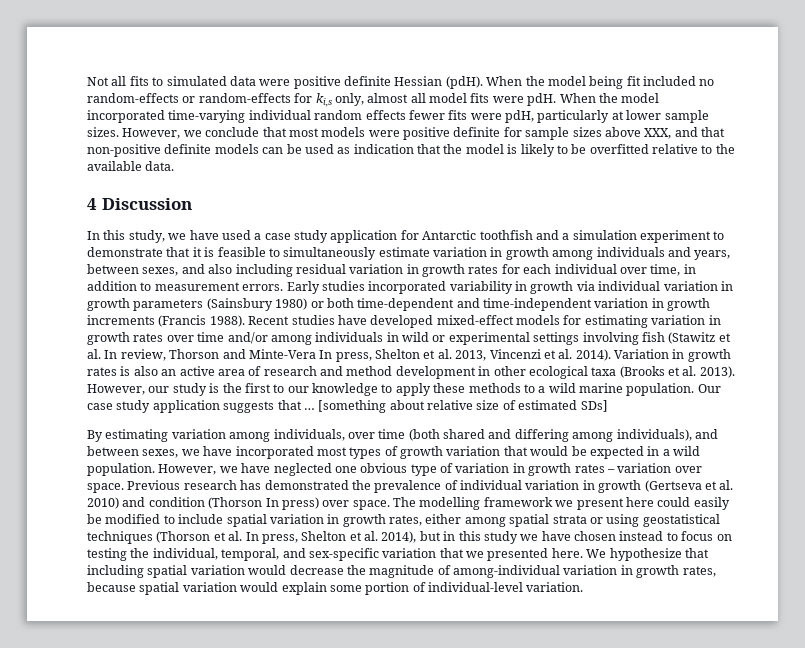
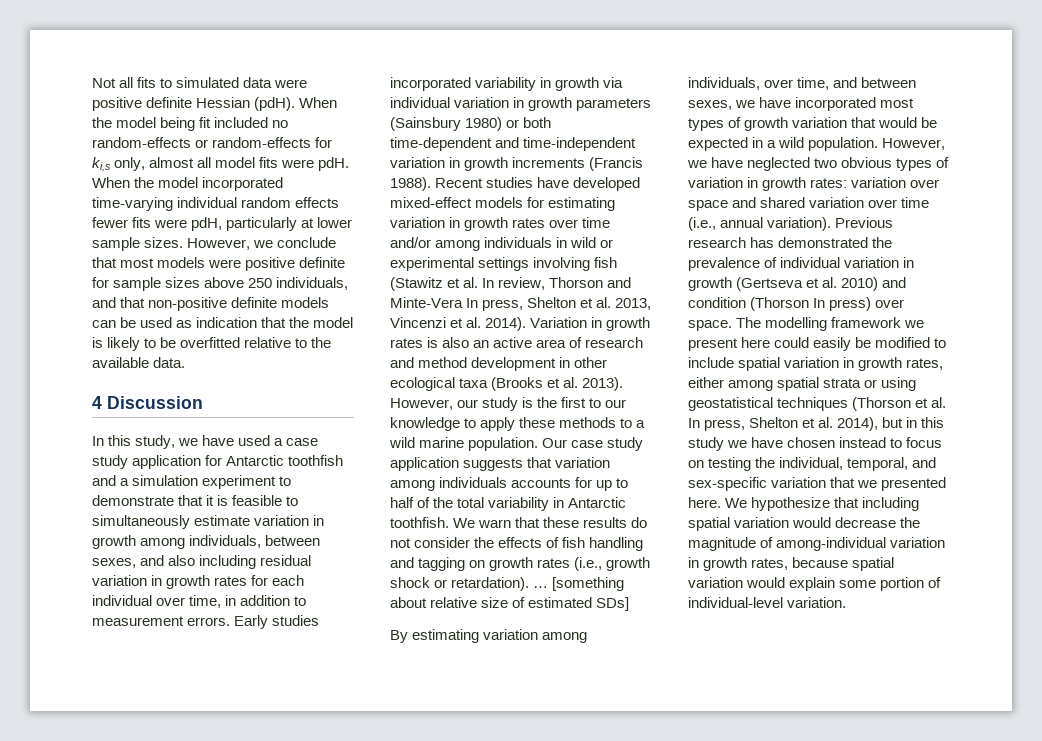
[644,128,672,139] XXX, -> [248,277,349,290] 250 individuals,
[596,247,731,260] individuals and years, -> [189,535,262,548] individuals,
(302, 405) none -> [555,457,611,468] [390,477,629,491] [390,497,627,511] [390,517,648,528] [390,537,644,551] [390,557,651,571] [390,577,530,591] variation among individuals accounts for up to half of the total variability in Antarctic toothfish. We warn that these results do not consider the effects of fish handling and tagging on growth rates (i.e., growth shock or retardation).
[378,429,692,442] time (both shared and differing among individuals), -> [797,77,830,90] time,
[334,463,437,476] one obvious type -> [814,157,933,171] two obvious types
[574,463,702,473] [87,483,124,493] rates – variation over space. -> [810,177,940,188] [688,197,930,211] [688,217,832,231] rates: variation over space and shared variation over time (i.e., annual variation).

